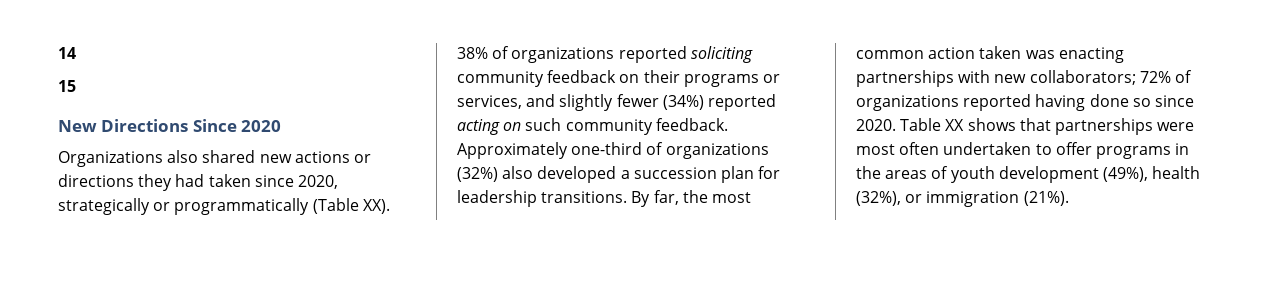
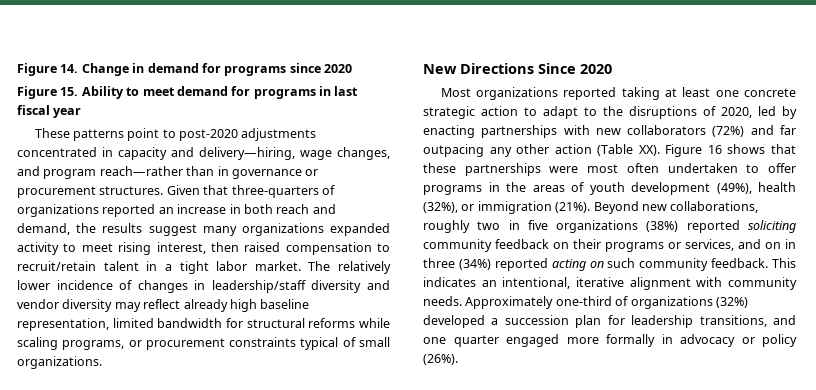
[58,47,76,59] [58,80,76,92] [58,119,282,132] [58,150,371,167] [58,174,338,191] [58,198,390,215] [457,46,753,63] [457,70,780,87] [457,94,776,111] [457,118,728,135] [457,142,769,159] [457,166,781,183] [457,190,751,207] [856,46,1124,63] [856,70,1192,87] [856,94,1194,111] [856,118,965,131] 14 // 15 // New Directions Since 2020 // Organizations also shared new actions or directions they had taken since 2020, strategically or programmatically (Table XX). 38% of organizations reported soliciting community feedback on their programs or services, and slightly fewer (34%) reported acting on such community feedback. Approximately one-third of organizations (32%) also developed a succession plan for leadership transitions. By far, the most common action taken was enacting partnerships with new collaborators; 72% of organizations reported having done so since 2020. Table XX -> [17,63,352,76] [17,86,359,99] [17,105,82,118] [34,128,317,141] [17,147,390,160] [17,166,319,179] [17,185,335,198] [17,204,336,217] [17,223,390,236] [17,242,390,255] [17,261,391,274] [17,280,390,293] [17,299,310,312] [17,318,390,331] [17,337,390,350] [17,356,102,369] [423,63,612,74] [440,87,796,100] [423,106,797,119] [423,125,796,138] [423,144,722,157] Figure 14. Change in demand for programs since 2020 // Figure 15. Ability to meet demand for programs in last fiscal year // These patterns point to post-2020 adjustments concentrated in capacity and delivery—hiring, wage changes, and program reach—rather than in governance or procurement structures. Given that three-quarters of organizations reported an increase in both reach and demand, the results suggest many organizations expanded activity to meet rising interest, then raised compensation to recruit/retain talent in a tight labor market. The relatively lower incidence of changes in leadership/staff diversity and vendor diversity may reflect already high baseline representation, limited bandwidth for structural reforms while scaling programs, or procurement constraints typical of small organizations. // New Directions Since 2020 // Most organizations reported taking at least one concrete strategic action to adapt to the disruptions of 2020, led by enacting partnerships with new collaborators (72%) and far outpacing any other action (Table XX). Figure 16
(1051, 124) none -> [423,163,456,173] these
(1069, 198) none -> [593,201,759,214] [423,220,796,233] [423,239,796,252] [423,258,796,271] [423,277,797,290] [423,296,748,309] [423,315,796,328] [423,334,797,347] [423,354,458,365] Beyond new collaborations, roughly two in five organizations (38%) reported soliciting community feedback on their programs or services, and on in three (34%) reported acting on such community feedback. This indicates an intentional, iterative alignment with community needs. Approximately one-third of organizations (32%) developed a succession plan for leadership transitions, and one quarter engaged more formally in advocacy or policy (26%).

